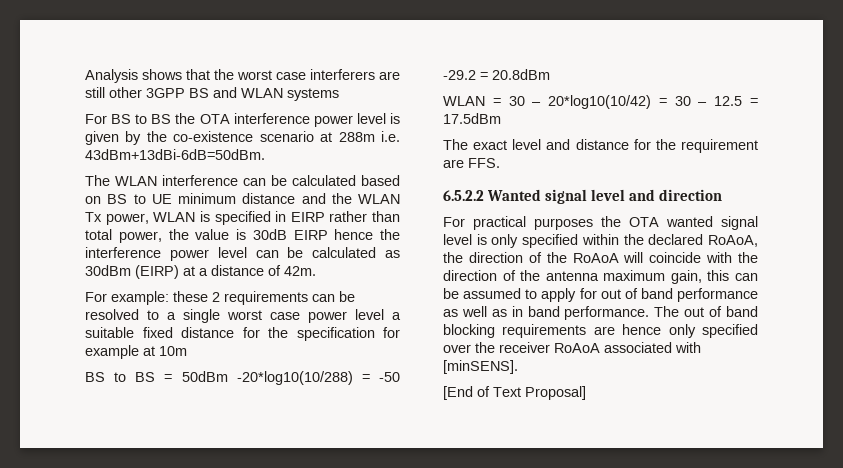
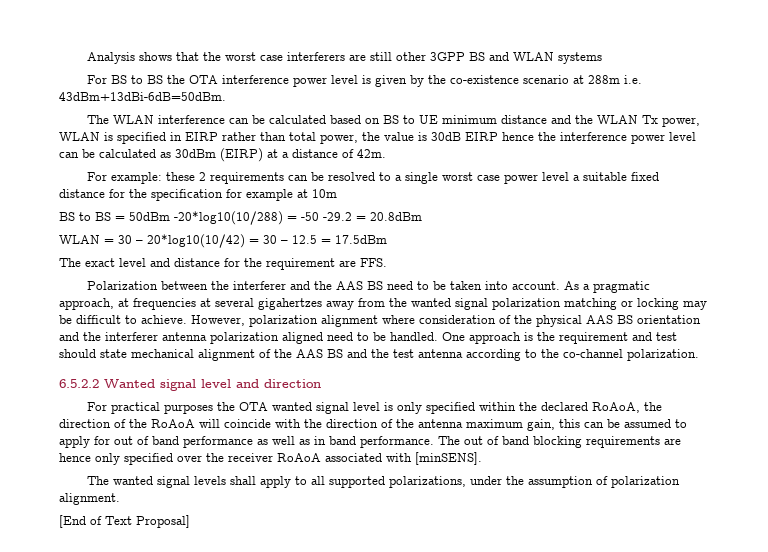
(500, 163) none -> [87,281,651,293] [59,298,707,310] [59,315,701,327] [59,332,677,344] [59,349,699,361] // Polarization between the interferer and the AAS BS need to be taken into account. As a pragmatic approach, at frequencies at several gigahertzes away from the wanted signal polarization matching or locking may be difficult to achieve. However, polarization alignment where consideration of the physical AAS BS orientation and the interferer antenna polarization aligned need to be handled. One approach is the requirement and test should state mechanical alignment of the AAS BS and the test antenna according to the co-channel polarization.
(518, 367) none -> [87,476,681,488] [59,493,120,505] // The wanted signal levels shall apply to all supported polarizations, under the assumption of polarization alignment.

